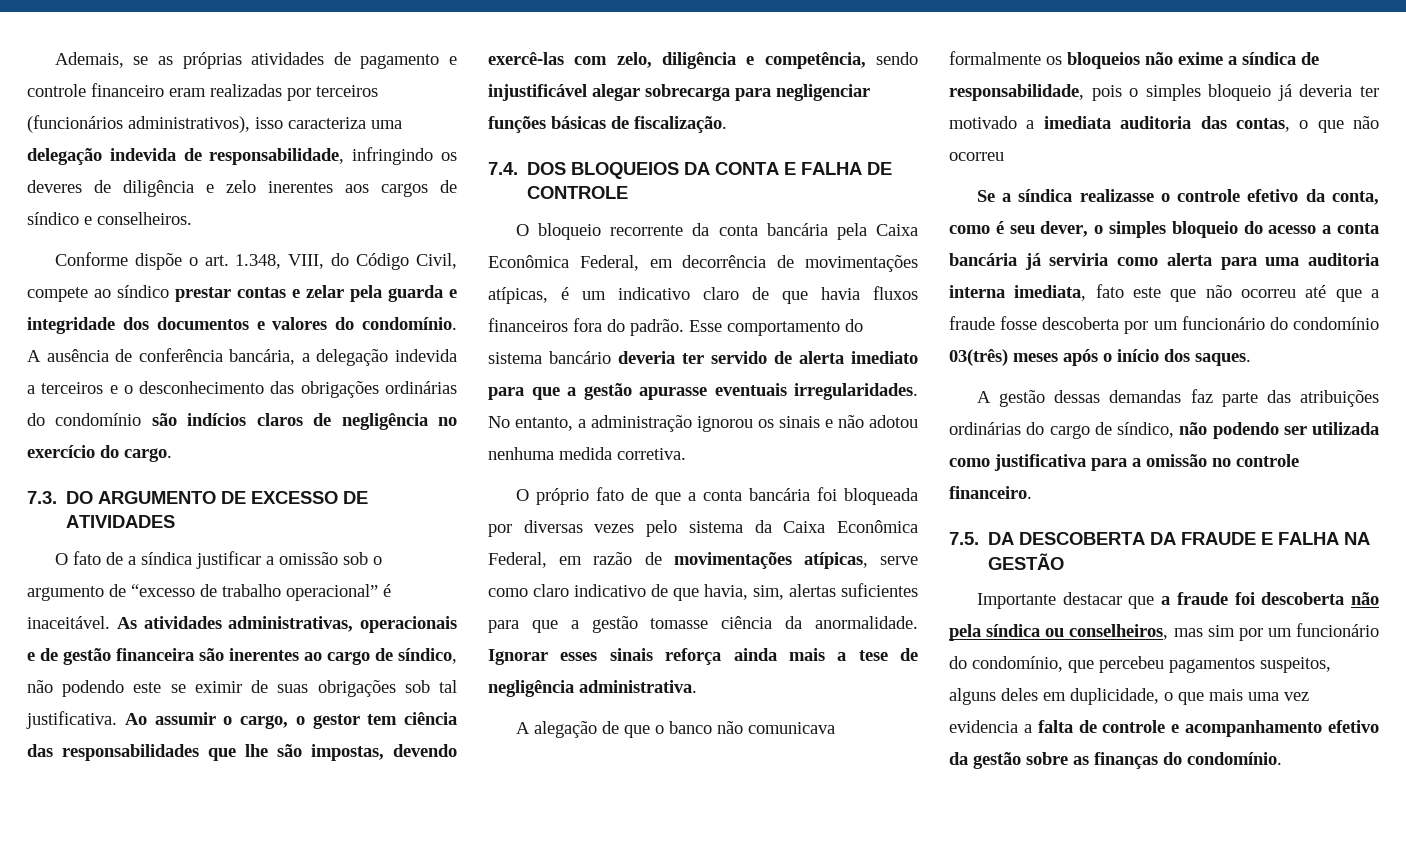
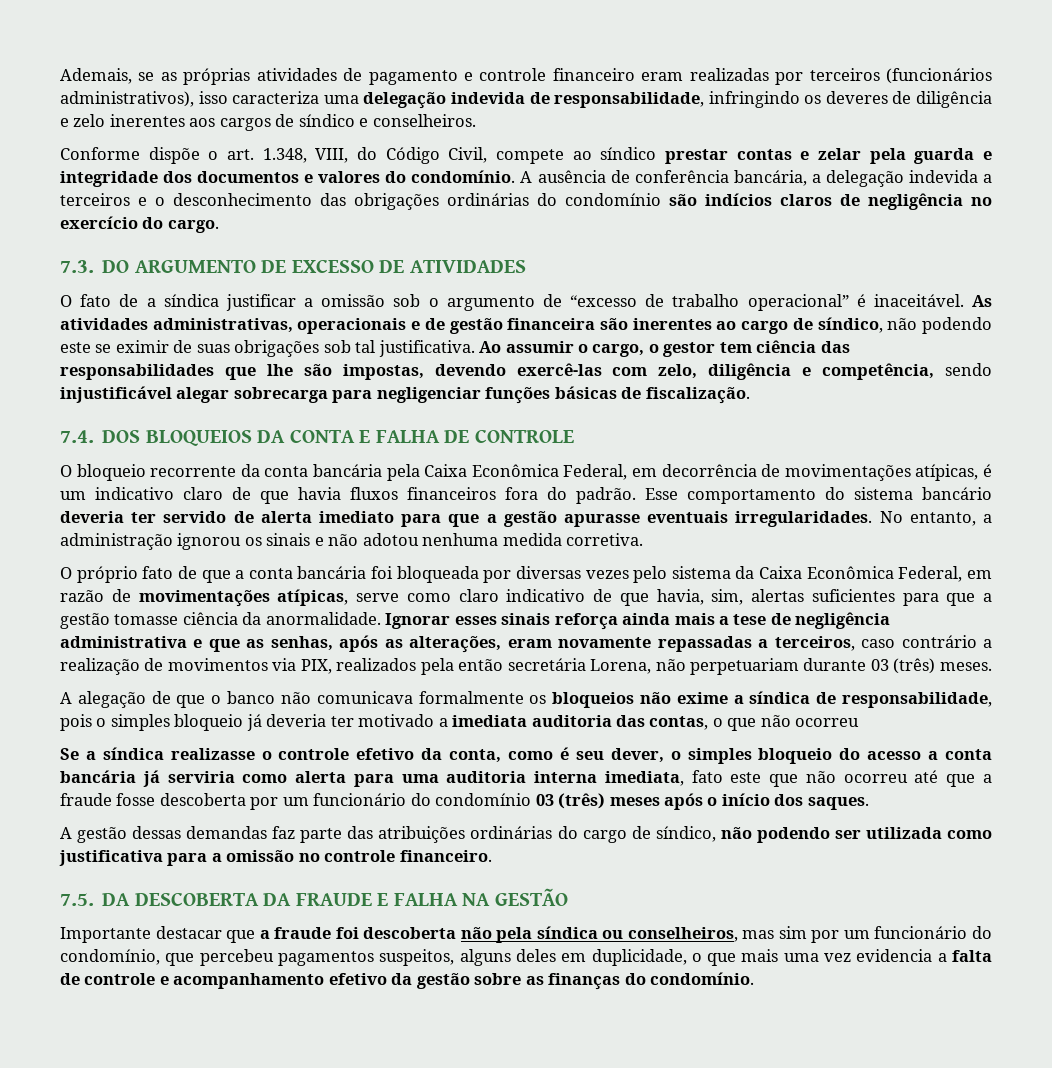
[579,680,697,693] administrativa. -> [60,635,993,653] [60,658,992,675] administrativa e que as senhas, após as alterações, eram novamente repassadas a terceiros, caso contrário a realização de movimentos via PIX, realizados pela então secretária Lorena, não perpetuariam durante 03 (três) meses.
[949,349,1008,366] 03(três) -> [535,793,606,809] 03 (três)

